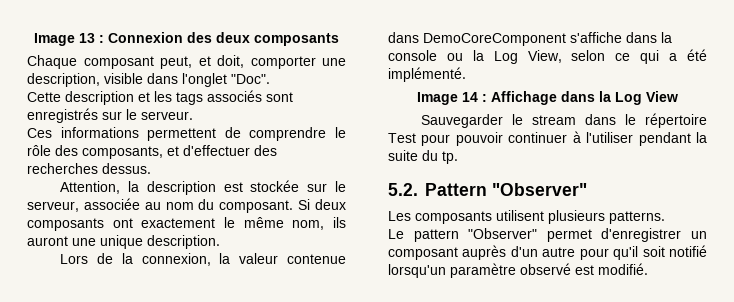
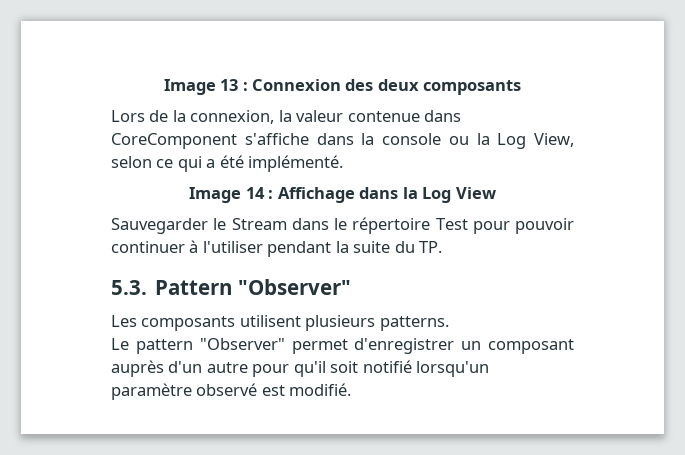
[27,55,346,69] [27,73,270,87] [27,90,293,105] [27,108,193,123] [27,127,346,141] [27,145,277,159] [27,163,151,174] [59,180,346,195] [27,198,346,213] [27,217,346,231] [27,235,220,249] // Chaque composant peut, et doit, comporter une description, visible dans l'onglet "Doc". // Cette description et les tags associés sont enregistrés sur le serveur. // Ces informations permettent de comprendre le rôle des composants, et d'effectuer des recherches dessus. // Attention, la description est stockée sur le serveur, associée au nom du composant. Si deux composants ont exactement le même nom, ils auront une unique description. -> (522, 87) none
[423,33,566,46] DemoCoreComponent -> [111,133,237,149] CoreComponent
[531,115,576,125] stream -> [231,218,287,230] Stream
[442,151,458,164] [388,183,418,196] tp. // 5.2. -> [419,241,443,253] [111,280,147,295] TP. // 5.3.

